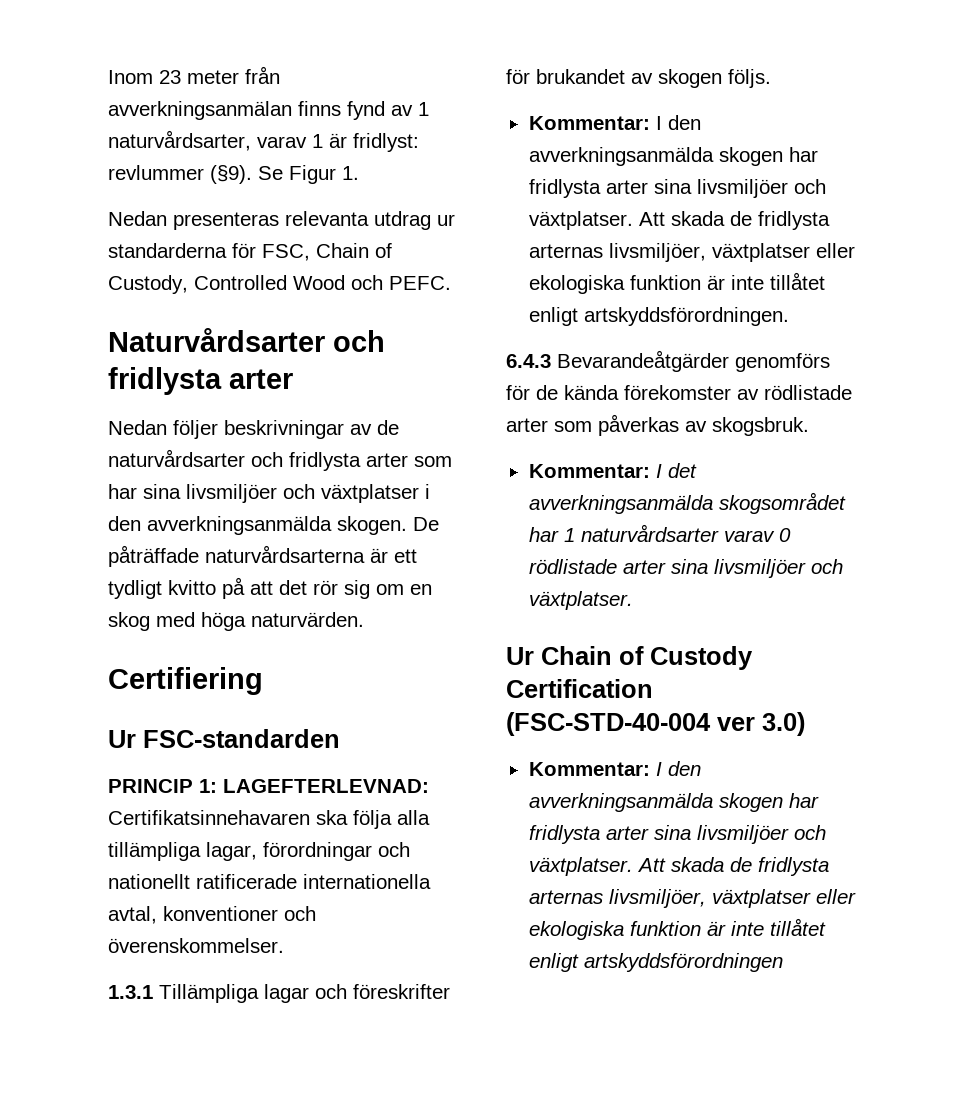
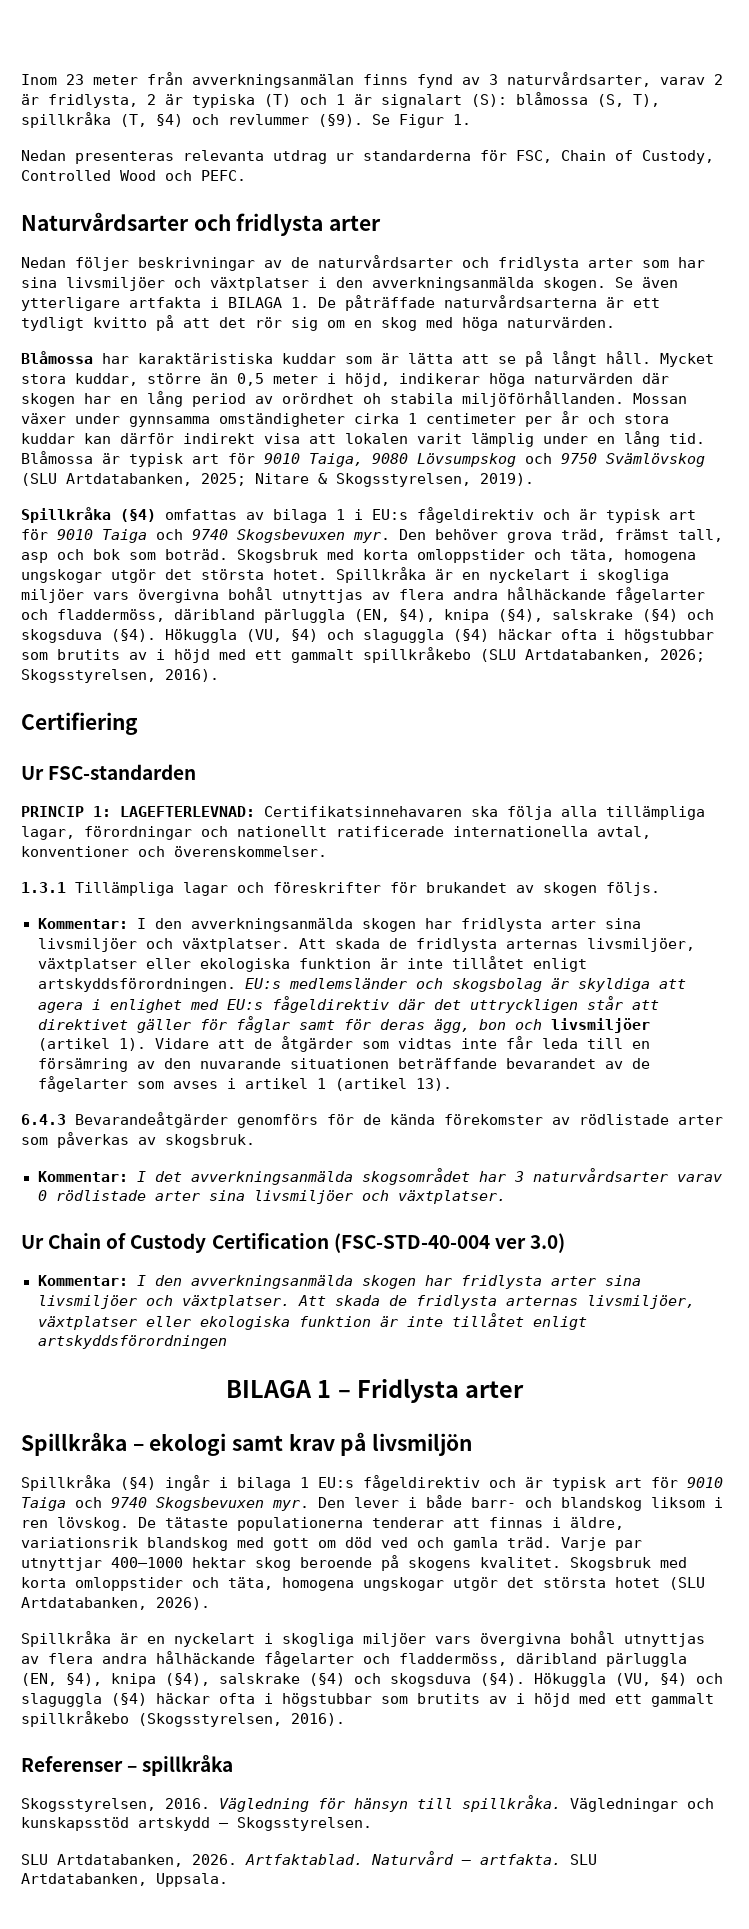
[418,102,429,116] 1 -> [489,74,498,85] 3
[312,133,419,152] 1 är fridlyst: -> [714,74,723,85] [21,92,660,108] [21,112,219,128] 2 är fridlysta, 2 är typiska (T) och 1 är signalart (S): blåmossa (S, T), spillkråka (T, §4) och
(407, 525) none -> [615,277,678,288] [21,297,309,311] Se även ytterligare artfakta i BILAGA 1.
(364, 619) none -> [21,351,714,367] [21,373,669,387] [21,391,687,407] [21,411,669,427] [21,431,705,447] [21,451,705,467] [21,473,534,487] [21,507,696,523] [21,529,723,543] [21,549,696,563] [21,567,669,583] [21,587,705,603] [21,609,714,623] [21,629,714,643] [21,647,705,663] [21,669,219,683] // Blåmossa har karaktäristiska kuddar som är lätta att se på långt håll. Mycket stora kuddar, större än 0,5 meter i höjd, indikerar höga naturvärden där skogen har en lång period av orördhet oh stabila miljöförhållanden. Mossan växer under gynnsamma omständigheter cirka 1 centimeter per år och stora kuddar kan därför indirekt visa att lokalen varit lämplig under en lång tid. Blåmossa är typisk art för 9010 Taiga, 9080 Lövsumpskog och 9750 Svämlövskog (SLU Artdatabanken, 2025; Nitare & Skogsstyrelsen, 2019). // Spillkråka (§4) omfattas av bilaga 1 i EU:s fågeldirektiv och är typisk art för 9010 Taiga och 9740 Skogsbevuxen myr. Den behöver grova träd, främst tall, asp och bok som boträd. Skogsbruk med korta omloppstider och täta, homogena ungskogar utgör det största hotet. Spillkråka är en nyckelart i skogliga miljöer vars övergivna bohål utnyttjas av flera andra hålhäckande fågelarter och fladdermöss, däribland pärluggla (EN, §4), knipa (§4), salskrake (§4) och skogsduva (§4). Hökuggla (VU, §4) och slaguggla (§4) häckar ofta i högstubbar som brutits av i höjd med ett gammalt spillkråkebo (SLU Artdatabanken, 2026; Skogsstyrelsen, 2016).
(789, 316) none -> [244,978,686,992] [37,996,659,1013] [37,1016,650,1033] [37,1036,650,1052] [37,1058,650,1072] [37,1076,452,1092] EU:s medlemsländer och skogsbolag är skyldiga att agera i enlighet med EU:s fågeldirektiv där det uttryckligen står att direktivet gäller för fåglar samt för deras ägg, bon och livsmiljöer (artikel 1). Vidare att de åtgärder som vidtas inte får leda till en försämring av den nuvarande situationen beträffande bevarandet av de fågelarter som avses i artikel 1 (artikel 13).
[563,528,575,542] 1 -> [513,1171,524,1182] 3
(783, 962) none -> [225,1378,525,1403] [21,1432,473,1456] [21,1475,723,1491] [21,1495,723,1511] [21,1517,624,1531] [21,1537,642,1551] [21,1555,687,1571] [21,1577,705,1591] [21,1597,210,1610] [21,1631,705,1647] [21,1651,687,1667] [21,1673,723,1687] [21,1693,714,1707] [21,1711,345,1727] [21,1755,234,1776] [21,1795,714,1812] [21,1817,372,1831] [21,1851,597,1867] [21,1873,228,1887] // BILAGA 1 – Fridlysta arter // Spillkråka – ekologi samt krav på livsmiljön // Spillkråka (§4) ingår i bilaga 1 EU:s fågeldirektiv och är typisk art för 9010 Taiga och 9740 Skogsbevuxen myr. Den lever i både barr- och blandskog liksom i ren lövskog. De tätaste populationerna tenderar att finnas i äldre, variationsrik blandskog med gott om död ved och gamla träd. Varje par utnyttjar 400–1000 hektar skog beroende på skogens kvalitet. Skogsbruk med korta omloppstider och täta, homogena ungskogar utgör det största hotet (SLU Artdatabanken, 2026). // Spillkråka är en nyckelart i skogliga miljöer vars övergivna bohål utnyttjas av flera andra hålhäckande fågelarter och fladdermöss, däribland pärluggla (EN, §4), knipa (§4), salskrake (§4) och skogsduva (§4). Hökuggla (VU, §4) och slaguggla (§4) häckar ofta i högstubbar som brutits av i höjd med ett gammalt spillkråkebo (Skogsstyrelsen, 2016). // Referenser – spillkråka // Skogsstyrelsen, 2016. Vägledning för hänsyn till spillkråka. Vägledningar och kunskapsstöd artskydd – Skogsstyrelsen. // SLU Artdatabanken, 2026. Artfaktablad. Naturvård – artfakta. SLU Artdatabanken, Uppsala.

